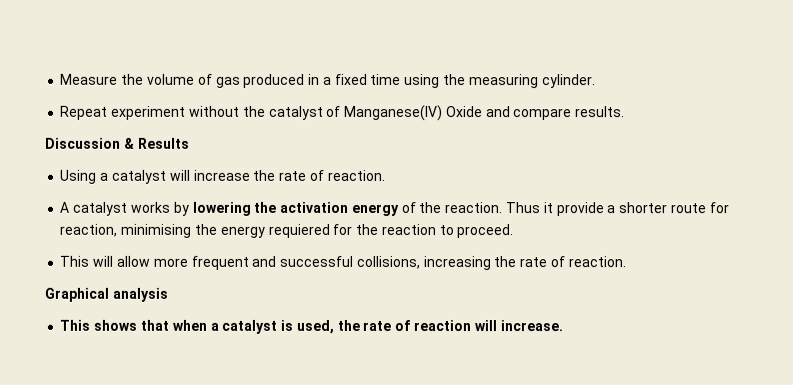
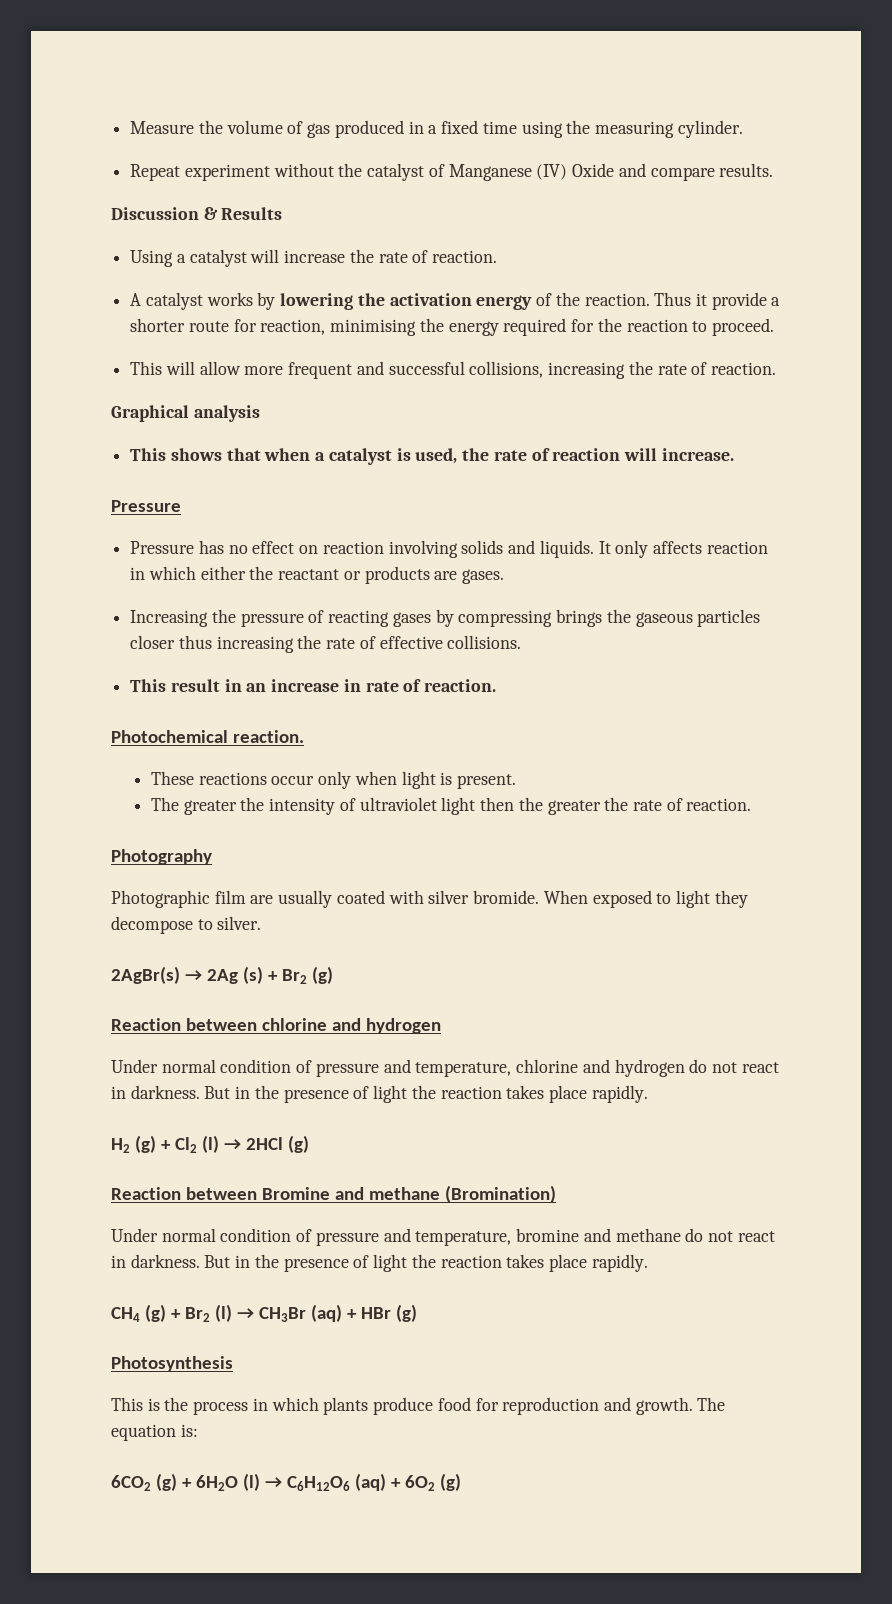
[344,104,444,122] Manganese(IV) -> [448,164,568,181] Manganese (IV)
[267,223,330,238] requiered -> [503,318,567,336] required
(563, 326) none -> [111,500,181,512] [130,540,768,558] [130,566,505,584] [130,609,761,627] [130,635,522,653] [130,679,497,692] [111,730,304,743] [150,771,517,789] [150,797,752,815] [111,849,212,865] [111,890,748,908] [111,916,262,934] [111,966,333,984] [111,1018,441,1034] [111,1059,779,1077] [111,1085,648,1103] [111,1135,309,1153] [111,1185,556,1203] [111,1228,775,1246] [111,1254,648,1272] [111,1304,417,1322] [111,1356,233,1372] [111,1397,726,1415] [111,1424,198,1441] [111,1473,461,1491] // Pressure // Pressure has no effect on reaction involving solids and liquids. It only affects reaction in which either the reactant or products are gases. // Increasing the pressure of reacting gases by compressing brings the gaseous particles closer thus increasing the rate of effective collisions. // This result in an increase in rate of reaction. // Photochemical reaction. // These reactions occur only when light is present. // The greater the intensity of ultraviolet light then the greater the rate of reaction. // Photography // Photographic film are usually coated with silver bromide. When exposed to light they decompose to silver. // 2AgBr(s) → 2Ag (s) + Br2 (g) // Reaction between chlorine and hydrogen // Under normal condition of pressure and temperature, chlorine and hydrogen do not react in darkness. But in the presence of light the reaction takes place rapidly. // H2 (g) + Cl2 (l) → 2HCl (g) // Reaction between Bromine and methane (Bromination) // Under normal condition of pressure and temperature, bromine and methane do not react in darkness. But in the presence of light the reaction takes place rapidly. // CH4 (g) + Br2 (l) → CH3Br (aq) + HBr (g) // Photosynthesis // This is the process in which plants produce food for reproduction and growth. The equation is: // 6CO2 (g) + 6H2O (l) → C6H12O6 (aq) + 6O2 (g)

